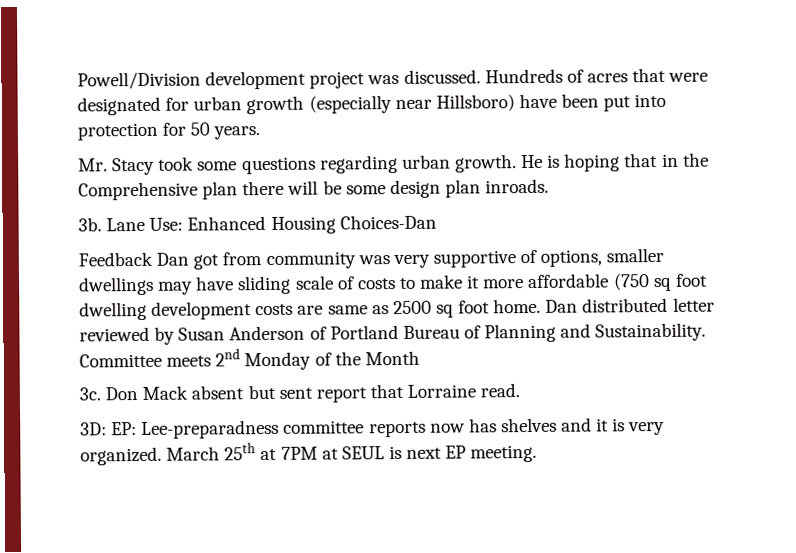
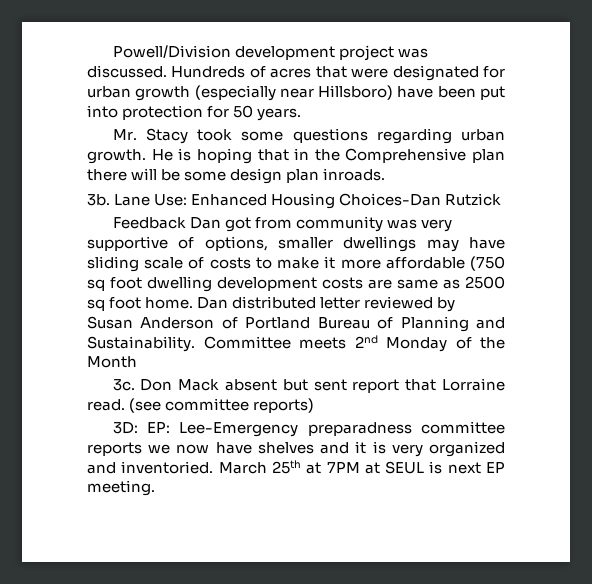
(437, 222) none -> [445,193,502,206] Rutzick
(521, 390) none -> [129,398,315,413] (see committee reports)
[141,418,497,439] Lee-preparadness committee reports now has -> [179,421,505,437] [87,442,252,456] Lee-Emergency preparadness committee reports we now have
[80,446,162,466] organized. -> [429,441,506,457] [87,461,214,474] organized and inventoried.

